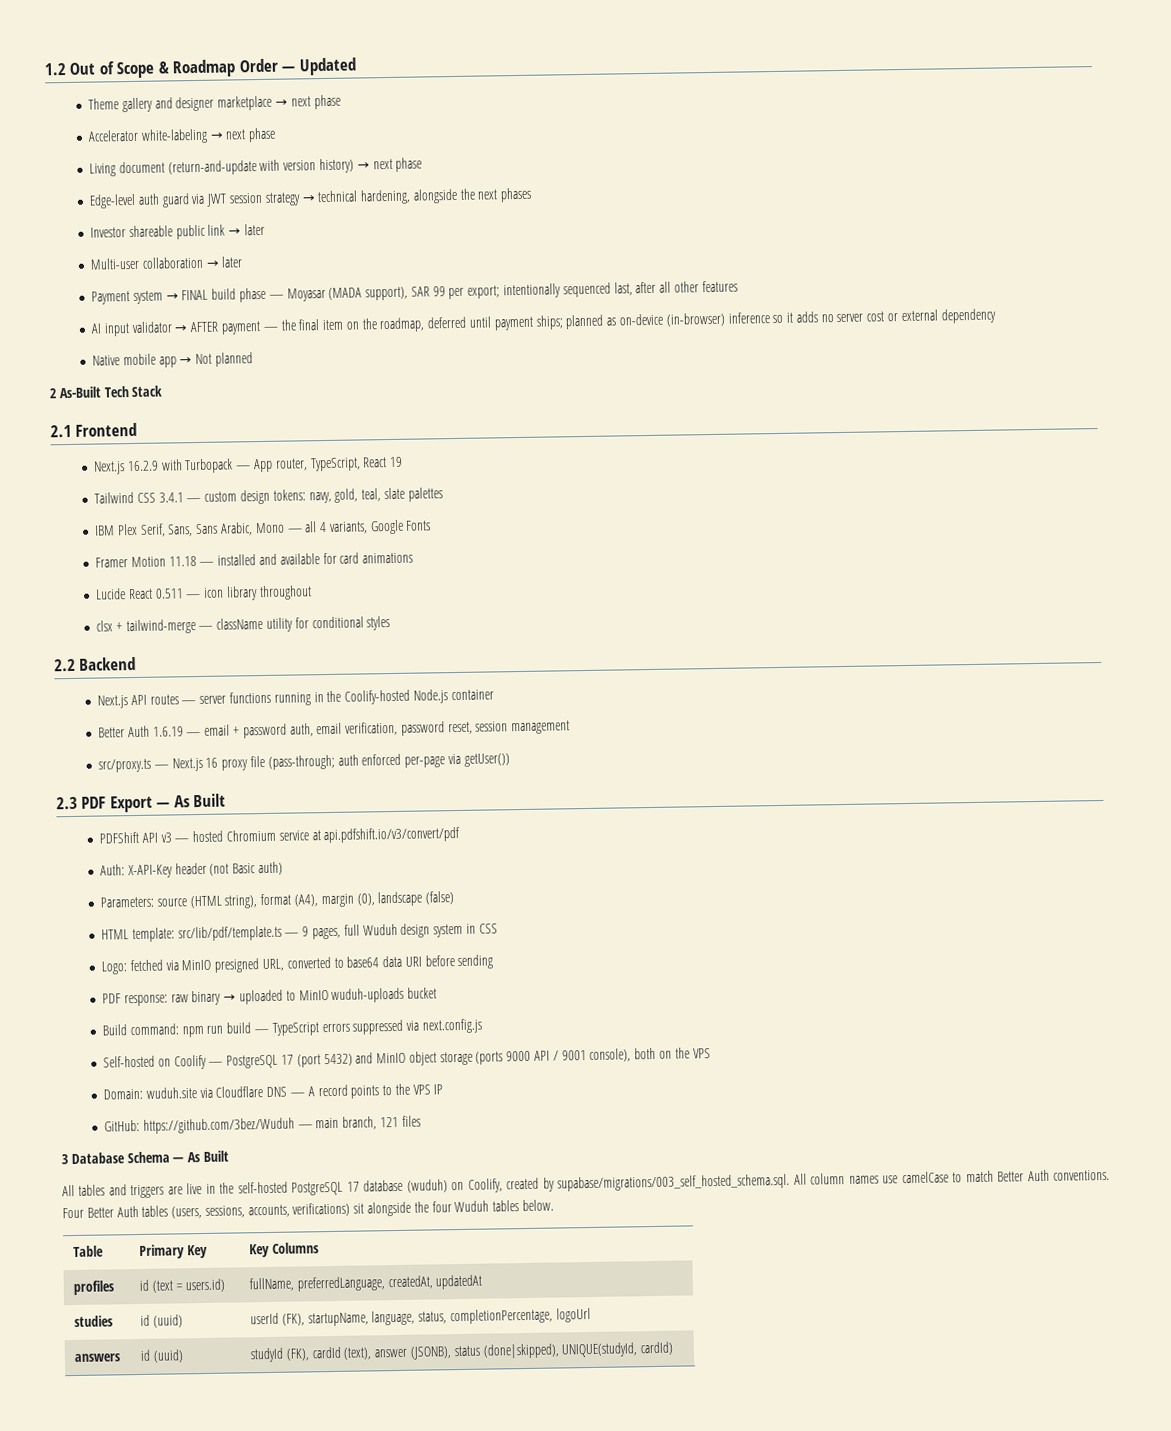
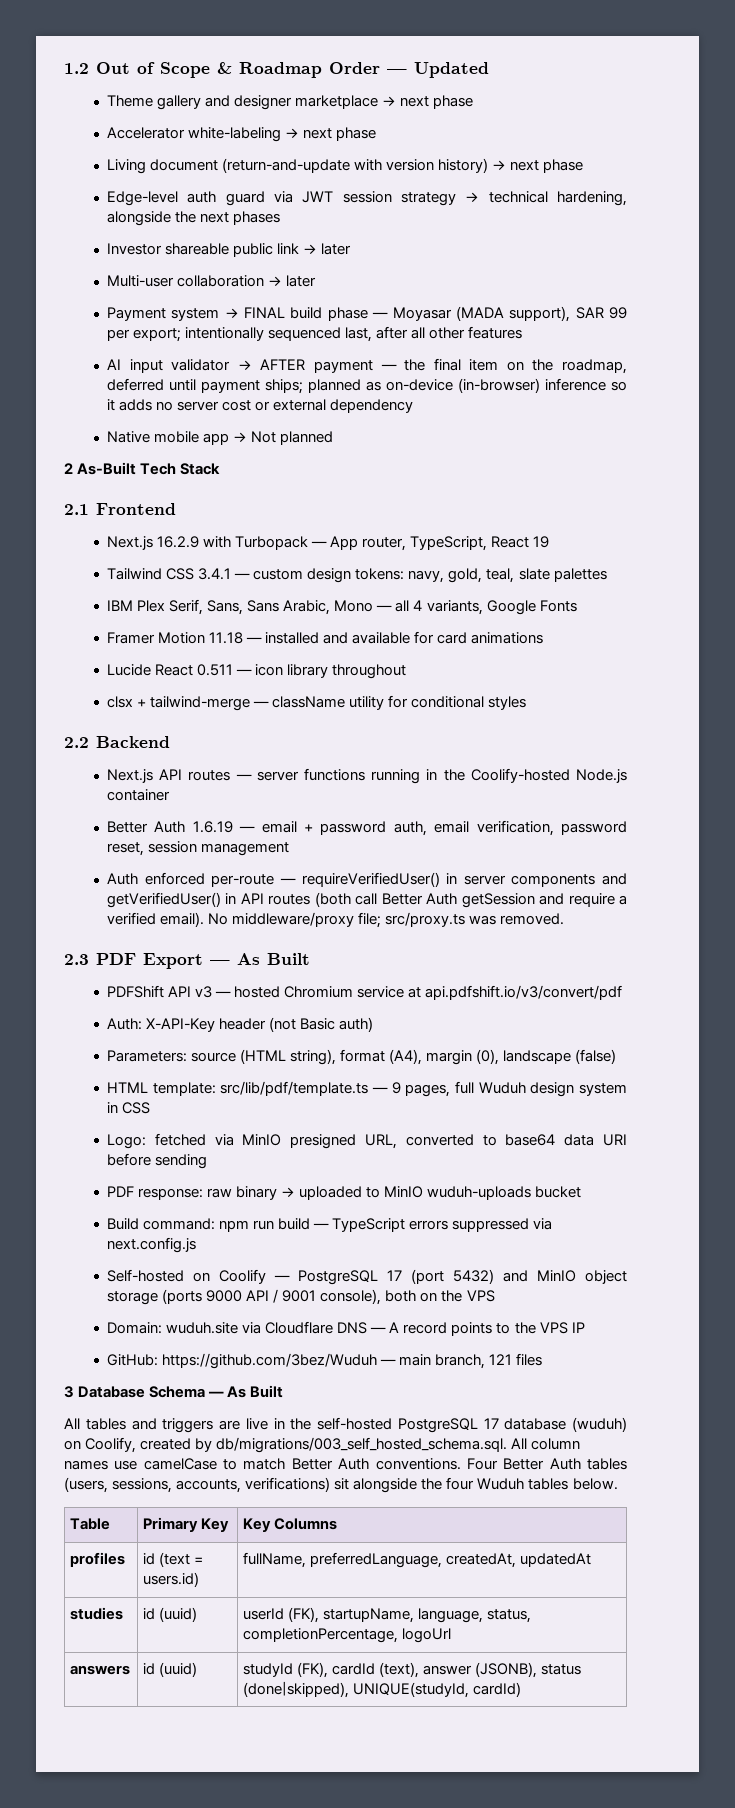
[98,753,510,773] src/proxy.ts — Next.js 16 proxy file (pass-through; auth enforced per-page via getUser()) -> [107,872,628,887] [107,892,628,908] [107,912,565,928] Auth enforced per-route — requireVerifiedUser() in server components and getVerifiedUser() in API routes (both call Better Auth getSession and require a verified email). No middleware/proxy file; src/proxy.ts was removed.
[557,1173,791,1192] supabase/migrations/003_self_hosted_schema.sql. -> [216,1437,508,1453] db/migrations/003_self_hosted_schema.sql.

